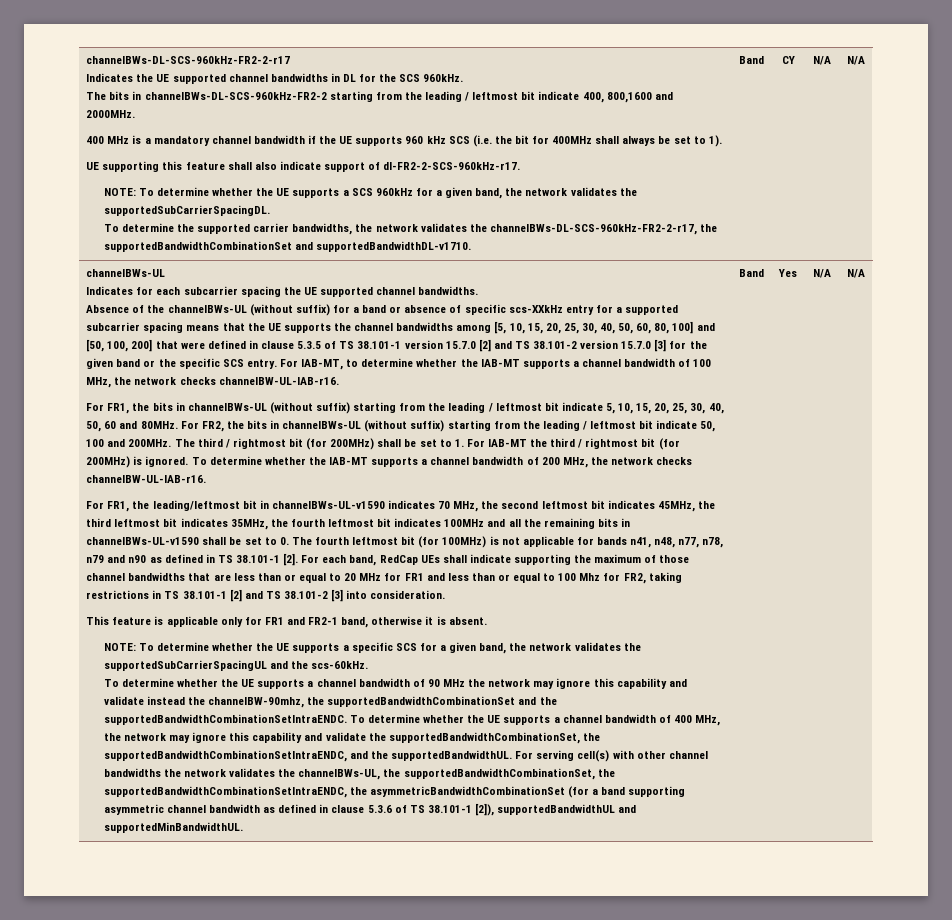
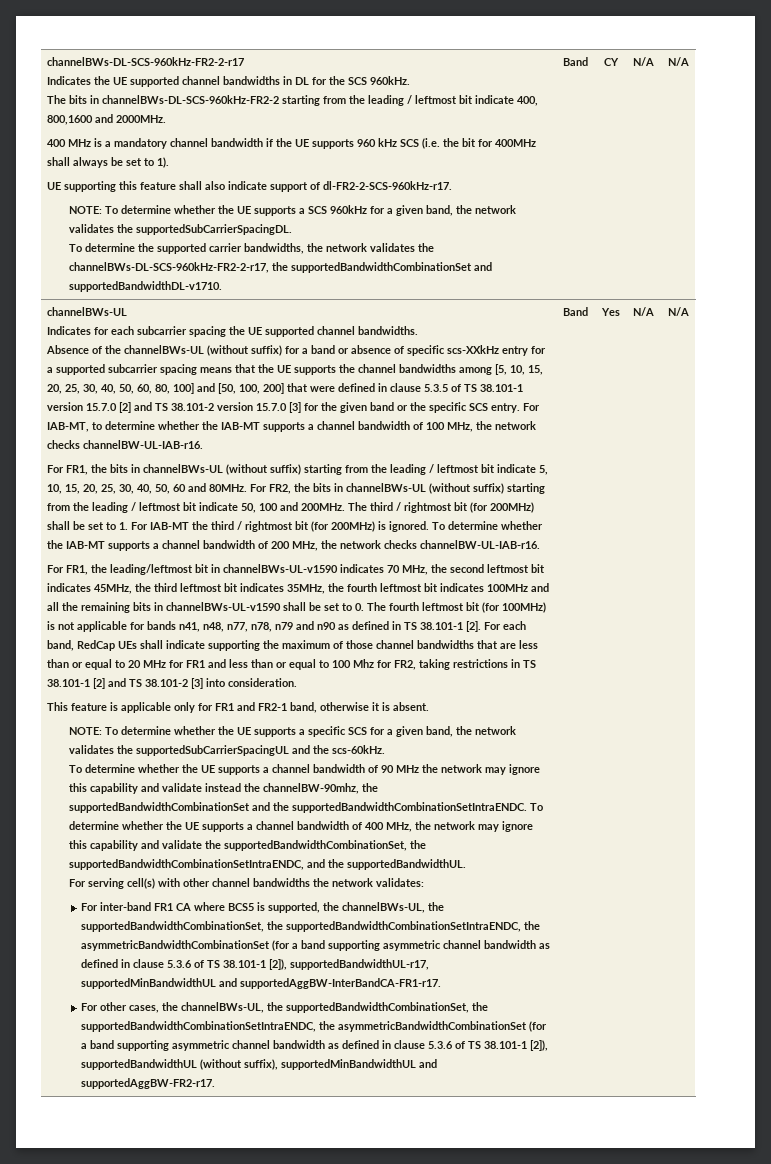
(513, 755) none -> (467, 864) //
[229,768,276,777] validates -> [376,878,425,887] [81,902,445,913] [81,921,541,932] [81,940,551,951] [81,959,430,970] [81,978,442,989] [81,1002,160,1013] validates: // For inter-band FR1 CA where BCS5 is supported, the channelBWs-UL, the supportedBandwidthCombinationSet, the supportedBandwidthCombinationSetIntraENDC, the asymmetricBandwidthCombinationSet (for a band supporting asymmetric channel bandwidth as defined in clause 5.3.6 of TS 38.101-1 [2]), supportedBandwidthUL-r17, supportedMinBandwidthUL and supportedAggBW-InterBandCA-FR1-r17. // For other cases,
[618,805,637,813] [103,822,243,833] and supportedMinBandwidthUL. -> [200,1059,438,1070] [81,1078,216,1089] (without suffix), supportedMinBandwidthUL and supportedAggBW-FR2-r17.

